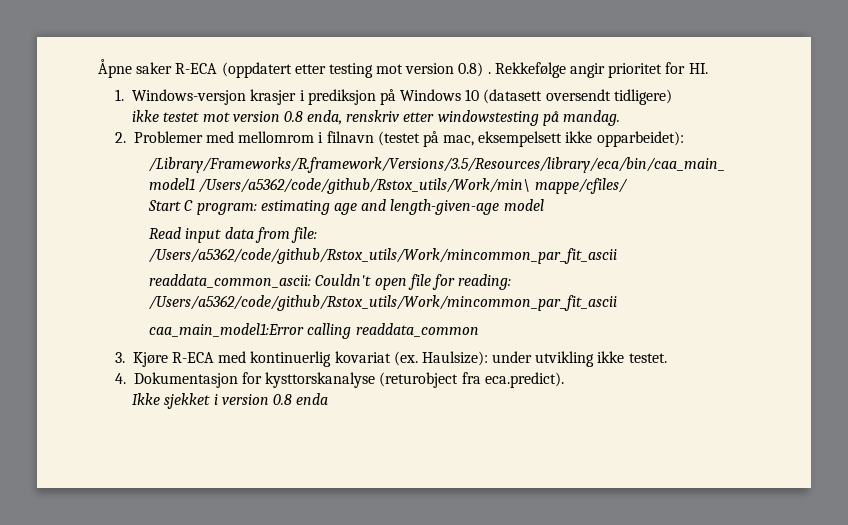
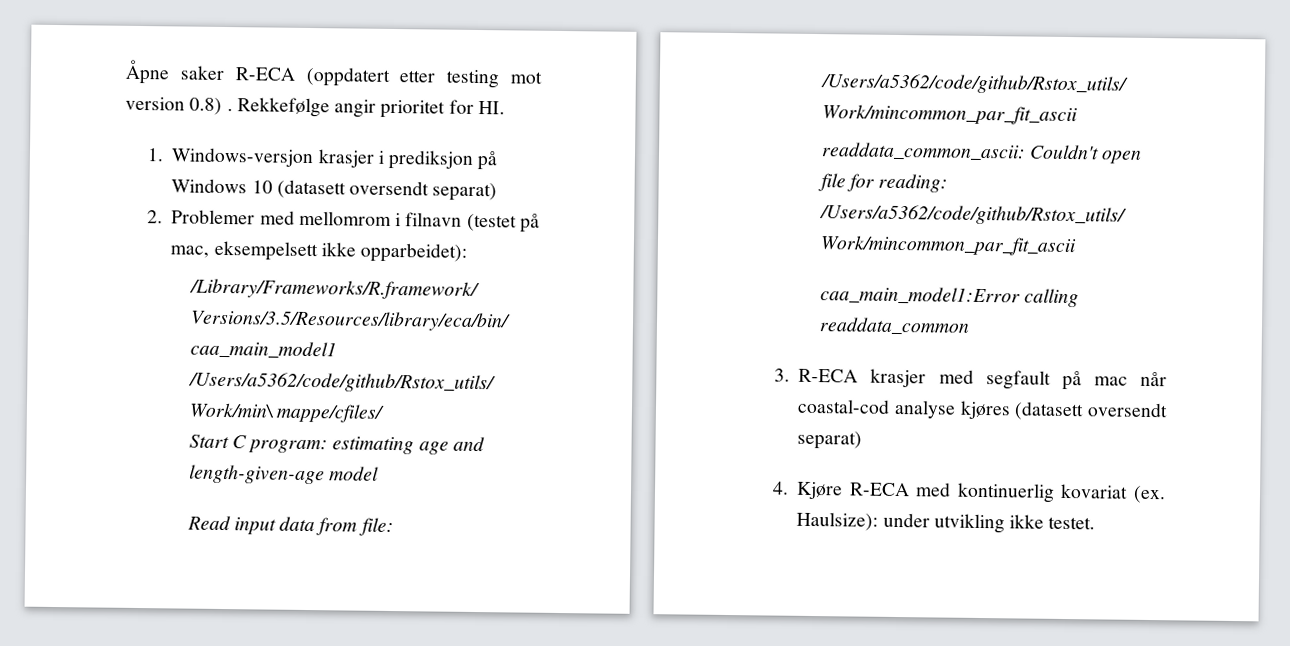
[613,89,672,105] [132,110,620,126] tidligere) // ikke testet mot version 0.8 enda, renskriv etter windowstesting på mandag. -> [432,182,498,202] separat)
(126, 357) none -> [798,368,1167,391] [797,398,1168,421] [797,430,863,450] [771,481,789,495] R-ECA krasjer med segfault på mac når coastal-cod analyse kjøres (datasett oversendt separat) // 4.
[115,372,564,388] [132,393,329,409] // 4. Dokumentasjon for kysttorskanalyse (returobject fra eca.predict). // Ikke sjekket i version 0.8 enda -> (1096, 523) none

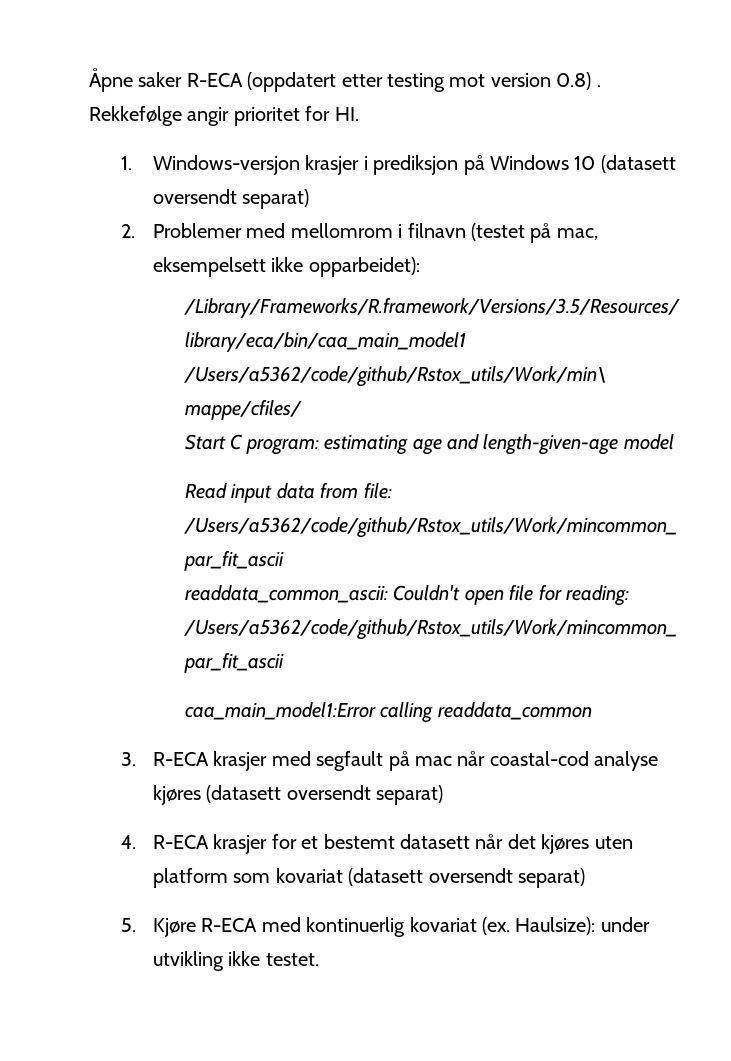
(789, 488) none -> [152,834,633,854] [152,868,585,888] [120,918,136,932] R-ECA krasjer for et bestemt datasett når det kjøres uten platform som kovariat (datasett oversendt separat) // 5.

